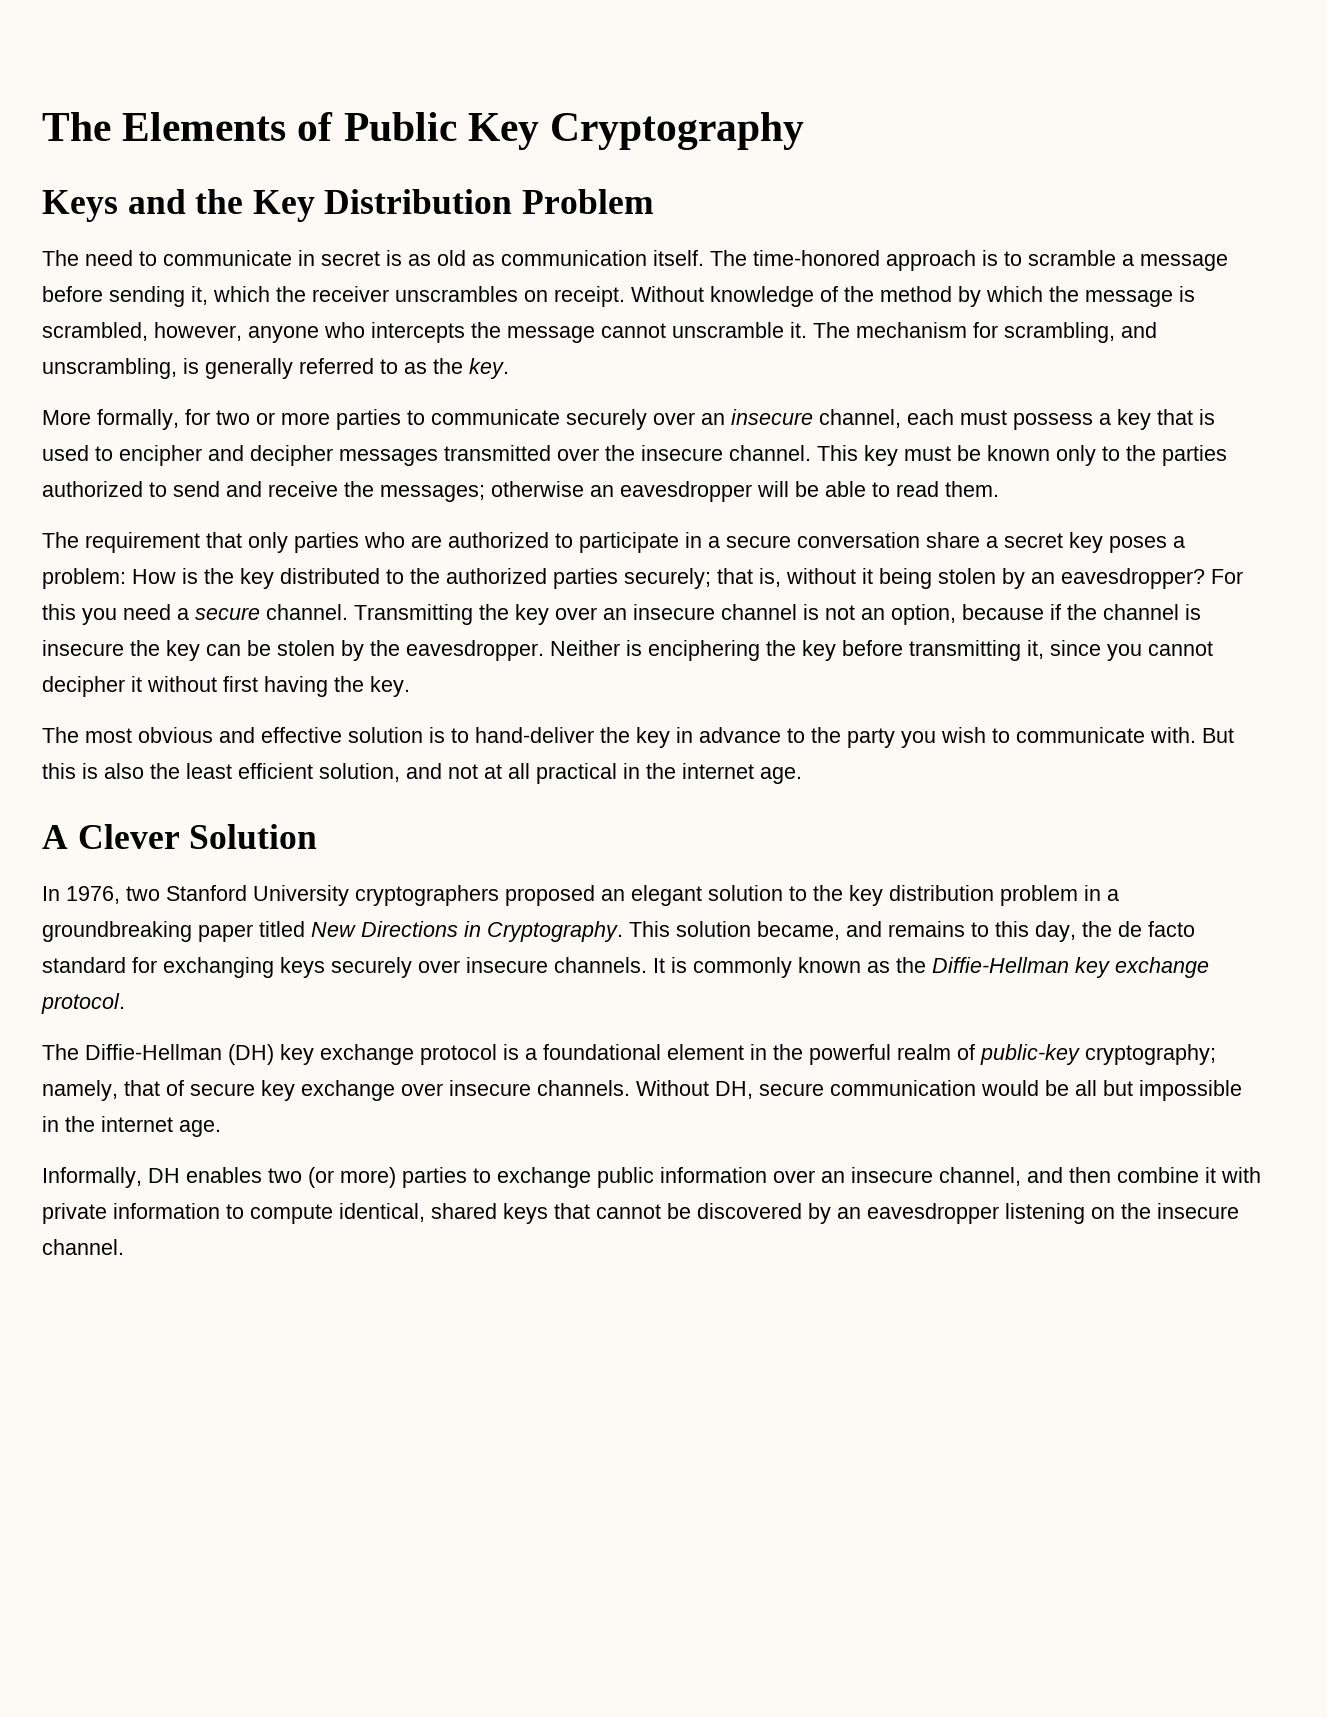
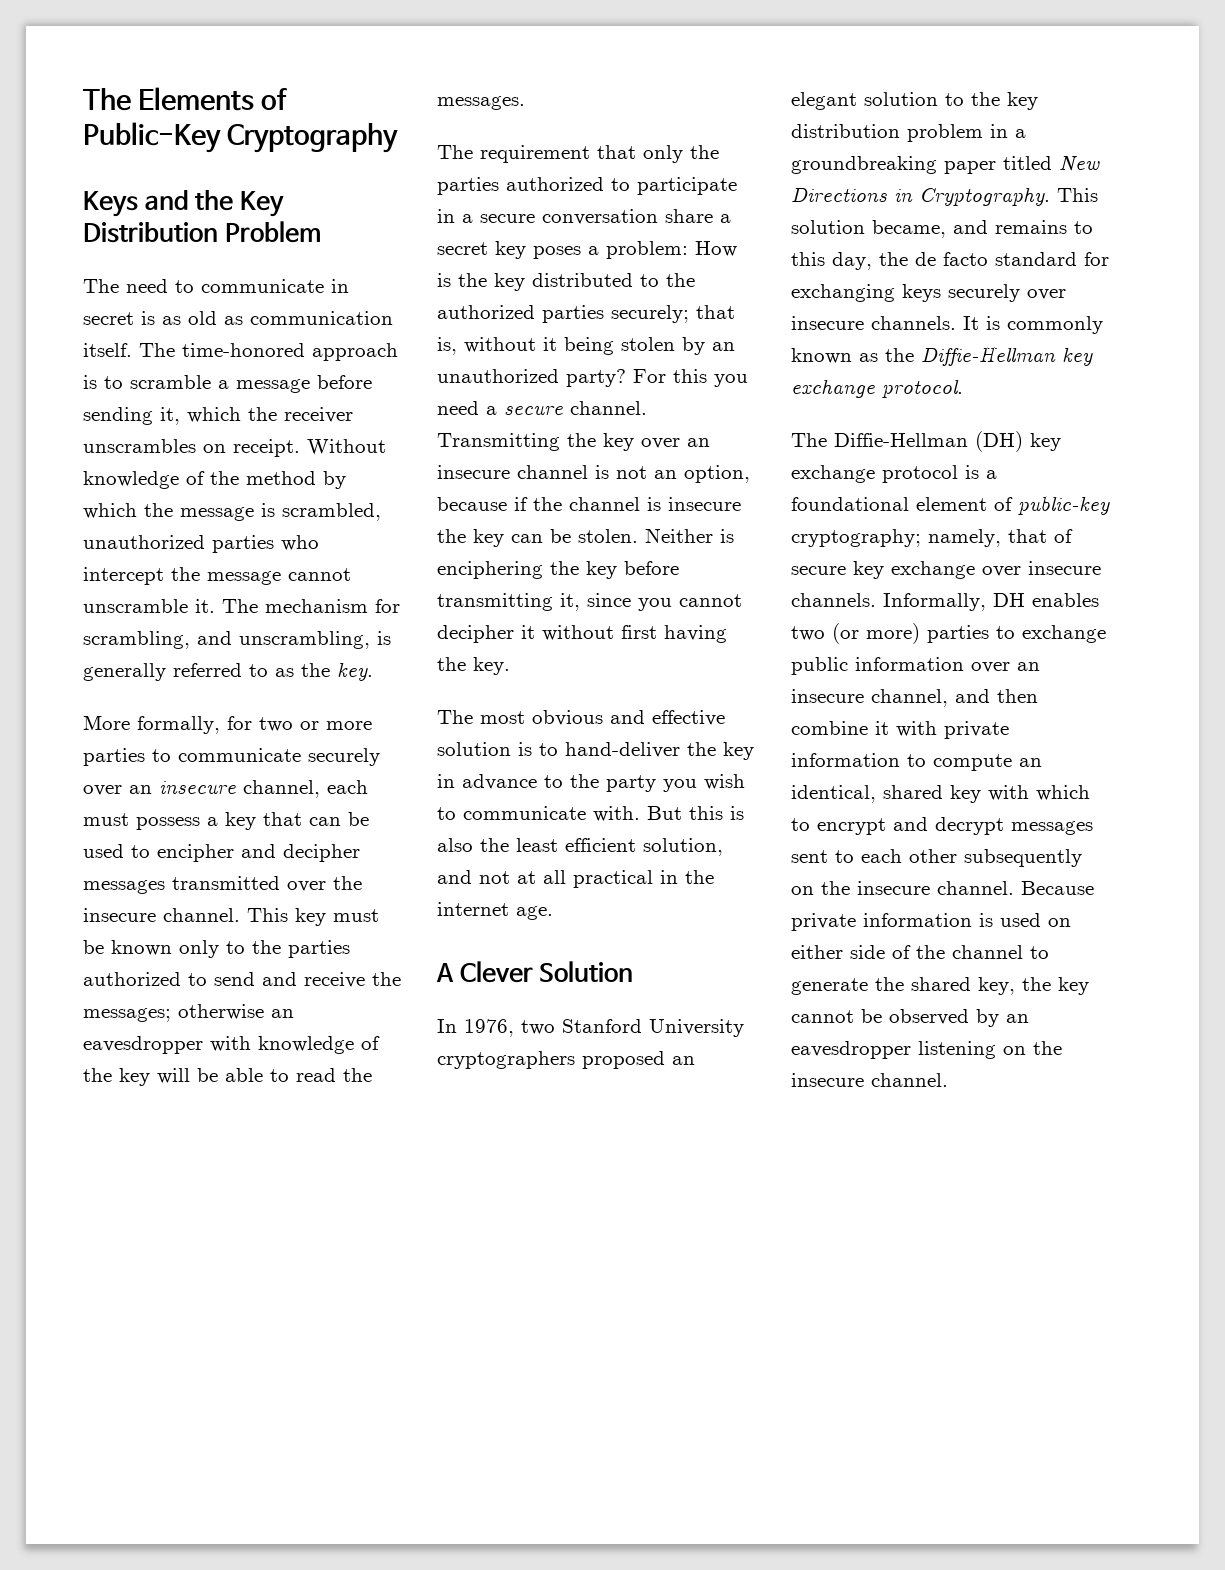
[343,112,539,150] Public Key -> [83,122,221,153] Public-Key
[154,322,465,343] however, anyone who intercepts -> [83,535,319,553] [83,567,164,585] unauthorized parties who intercept
[1199,409,1215,425] is -> [309,812,369,826] can be
(752, 491) none -> [210,1036,380,1054] [83,1068,150,1086] with knowledge of the key
[945,481,999,497] them. -> [343,1068,372,1082] [437,96,525,110] the messages.
[294,532,442,553] parties who are -> [690,145,719,159] [437,177,499,195] the parties
[1061,568,1205,589] eavesdropper? -> [437,369,626,387] unauthorized party?
[277,640,544,661] stolen by the eavesdropper. -> [578,529,638,543] stolen.
[750,1044,951,1065] in the powerful realm -> (987, 504) none
[636,1080,1242,1101] [42,1116,221,1137] Without DH, secure communication would be all but impossible in the internet age. // -> (876, 600) none
(333, 1214) none -> [1019,758,1042,767] an
[503,1203,590,1224] keys that -> [950,785,1090,803] [791,817,1093,835] [791,849,1082,867] [791,881,1094,895] [791,913,1071,931] [791,945,1049,959] [791,977,1089,995] key with which to encrypt and decrypt messages sent to each other subsequently on the insecure channel. Because private information is used on either side of the channel to generate the shared key, the key
[697,1203,802,1219] discovered -> [889,1009,969,1025] observed

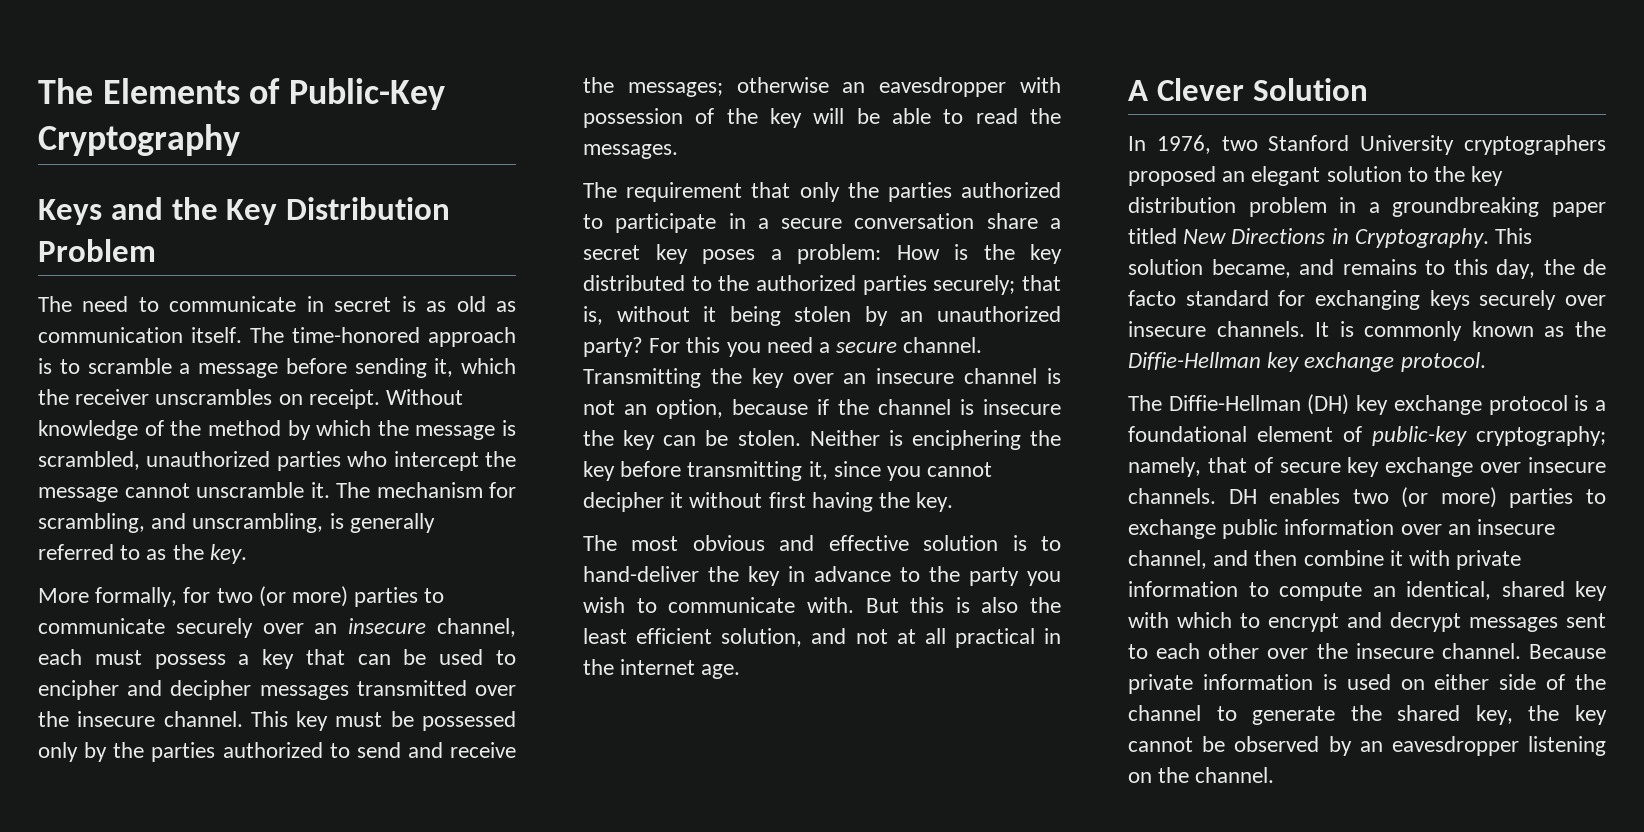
[300,721,372,730] or more -> [258,586,349,607] (or more)
[111,940,245,958] known only to -> [421,711,516,731] [38,742,108,762] possessed only by
[258,1036,354,1054] knowledge -> [583,108,683,128] possession
[883,593,986,611] Informally, -> (1216, 496) none
[964,849,1082,867] [791,886,814,895] subsequently on -> [1267,648,1309,659] over
[791,1073,864,1087] insecure -> (1190, 775) none

